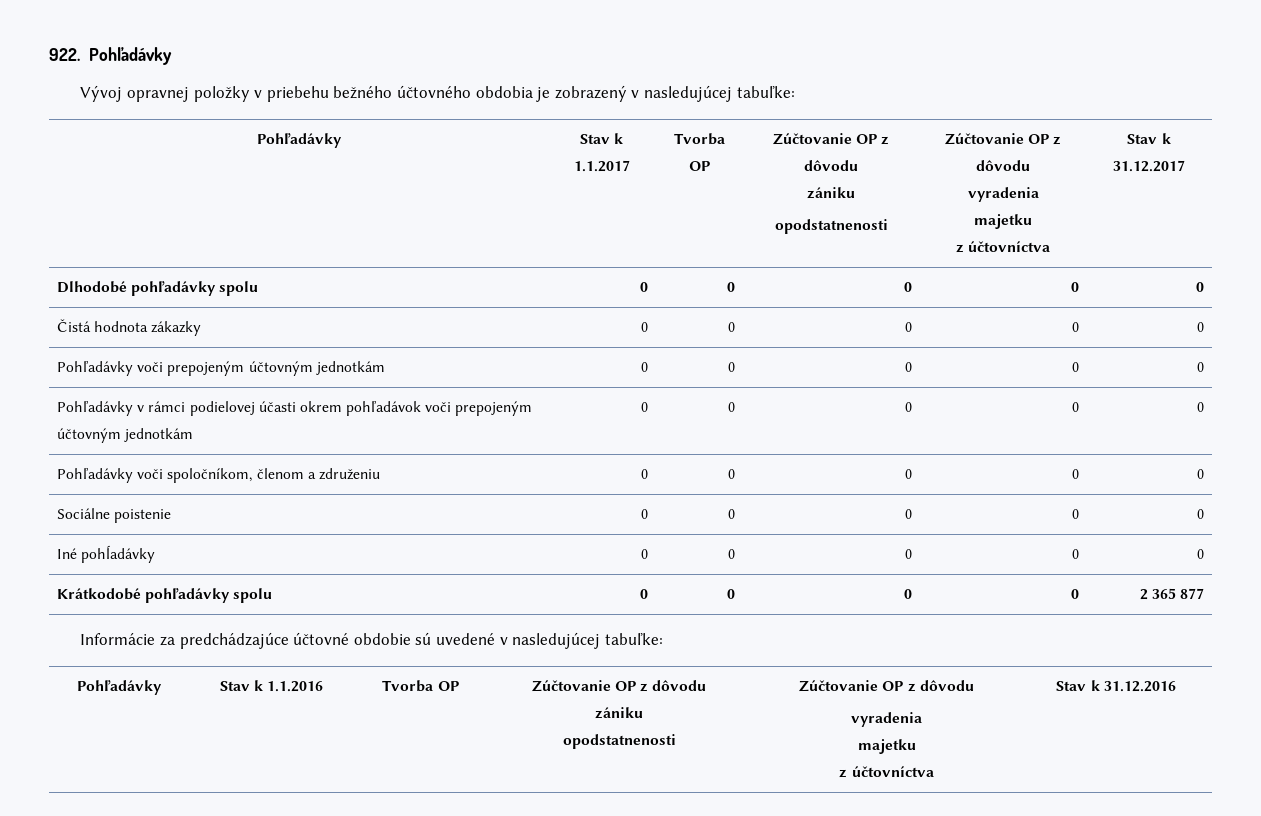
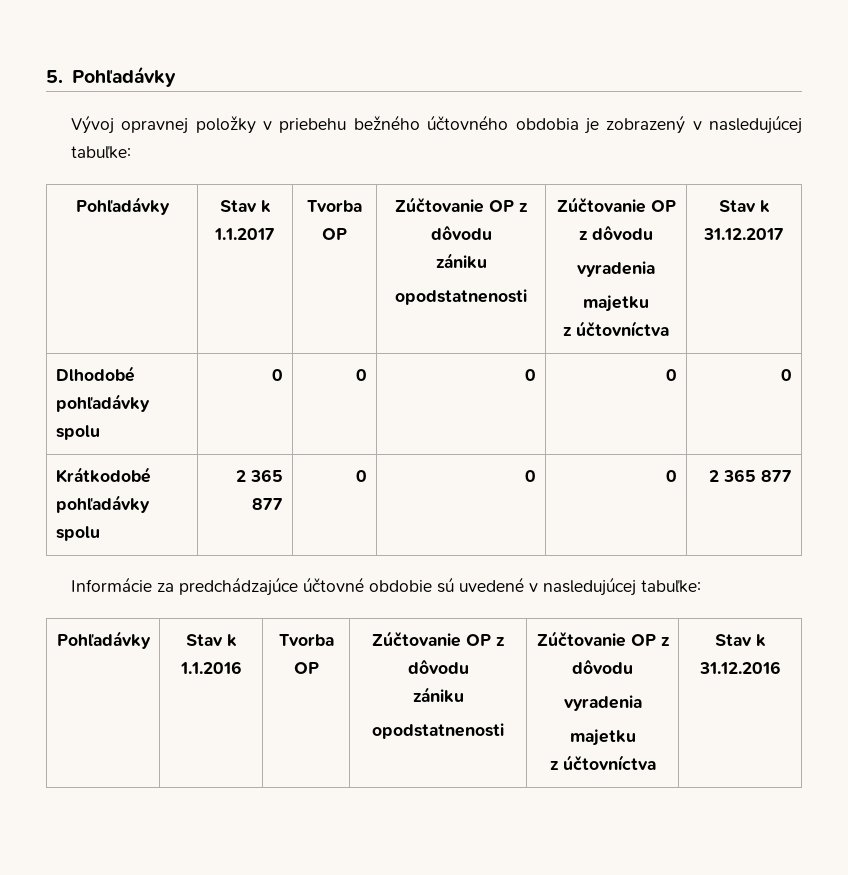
[49,48,80,61] 922. -> [46,70,63,83] 5.
[56,319,202,336] [641,322,649,332] [728,322,736,332] [905,322,913,332] [1072,322,1080,332] [1197,322,1205,332] [56,361,385,376] [641,362,649,372] [728,362,736,372] [905,362,913,372] [1072,362,1080,372] [1197,362,1205,372] [56,401,533,416] [56,428,194,443] [641,402,649,412] [728,402,736,412] [905,402,913,412] [1072,402,1080,412] [1197,402,1205,412] [56,468,380,483] [641,469,649,479] [728,469,736,479] [905,469,913,479] [1072,469,1080,479] [1197,469,1205,479] [56,508,172,523] [641,509,649,519] [728,509,736,519] [905,509,913,519] [1072,509,1080,519] [1197,509,1205,519] [56,545,156,563] [641,549,649,559] [728,549,736,559] [905,549,913,559] [1072,549,1080,559] [1197,549,1205,559] // Čistá hodnota zákazky | 0 | 0 | 0 | 0 | 0 // Pohľadávky voči prepojeným účtovným jednotkám | 0 | 0 | 0 | 0 | 0 // Pohľadávky v rámci podielovej účasti okrem pohľadávok voči prepojeným účtovným jednotkám | 0 | 0 | 0 | 0 | 0 // Pohľadávky voči spoločníkom, členom a združeniu | 0 | 0 | 0 | 0 | 0 // Sociálne poistenie | 0 | 0 | 0 | 0 | 0 // Iné pohĺadávky | 0 | 0 | 0 | 0 | 0 -> (793, 375) none
[640,589,649,599] 0 -> [236,469,284,482] [252,498,284,510] 2 365 877

